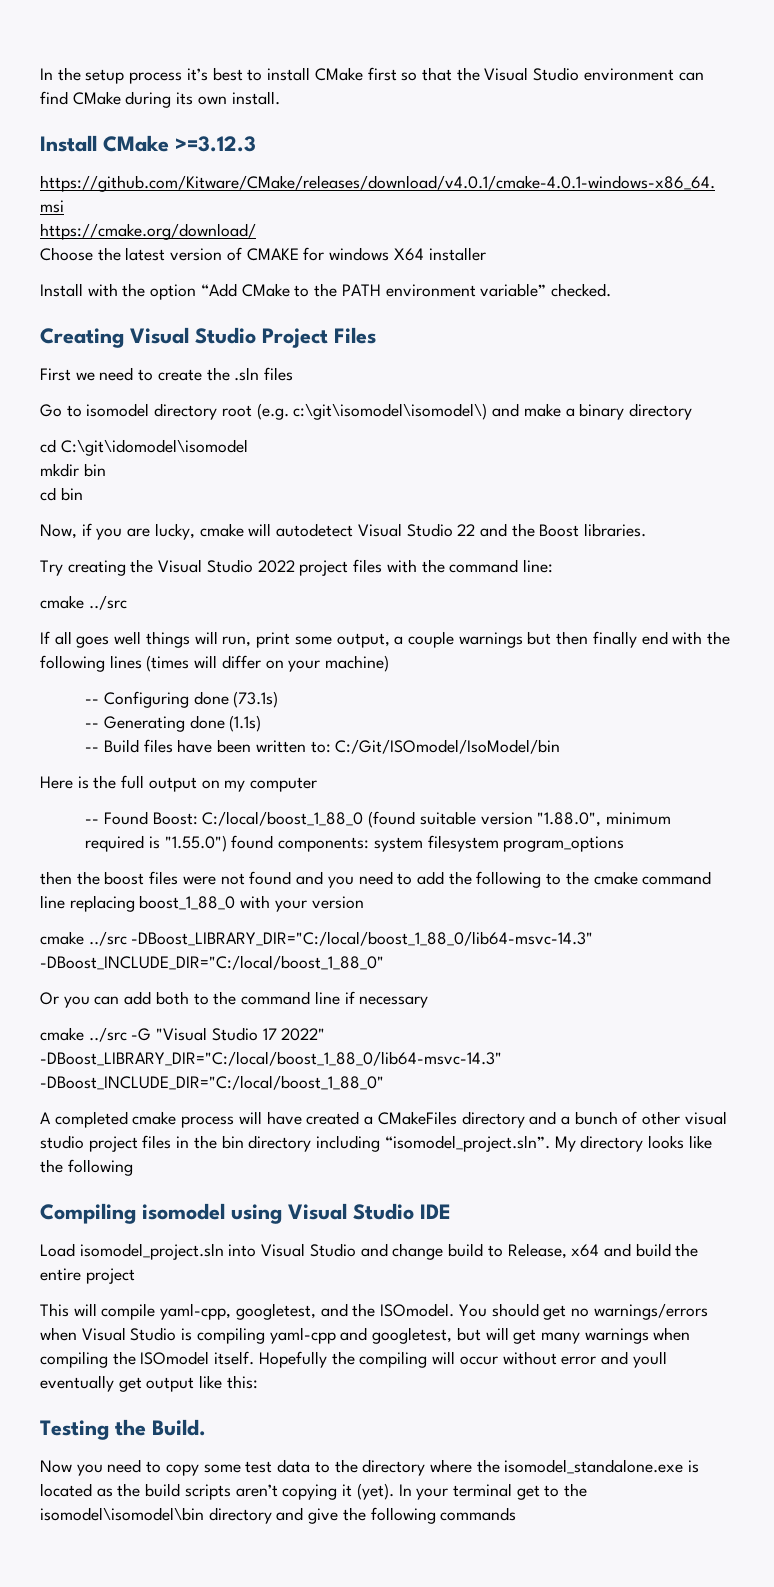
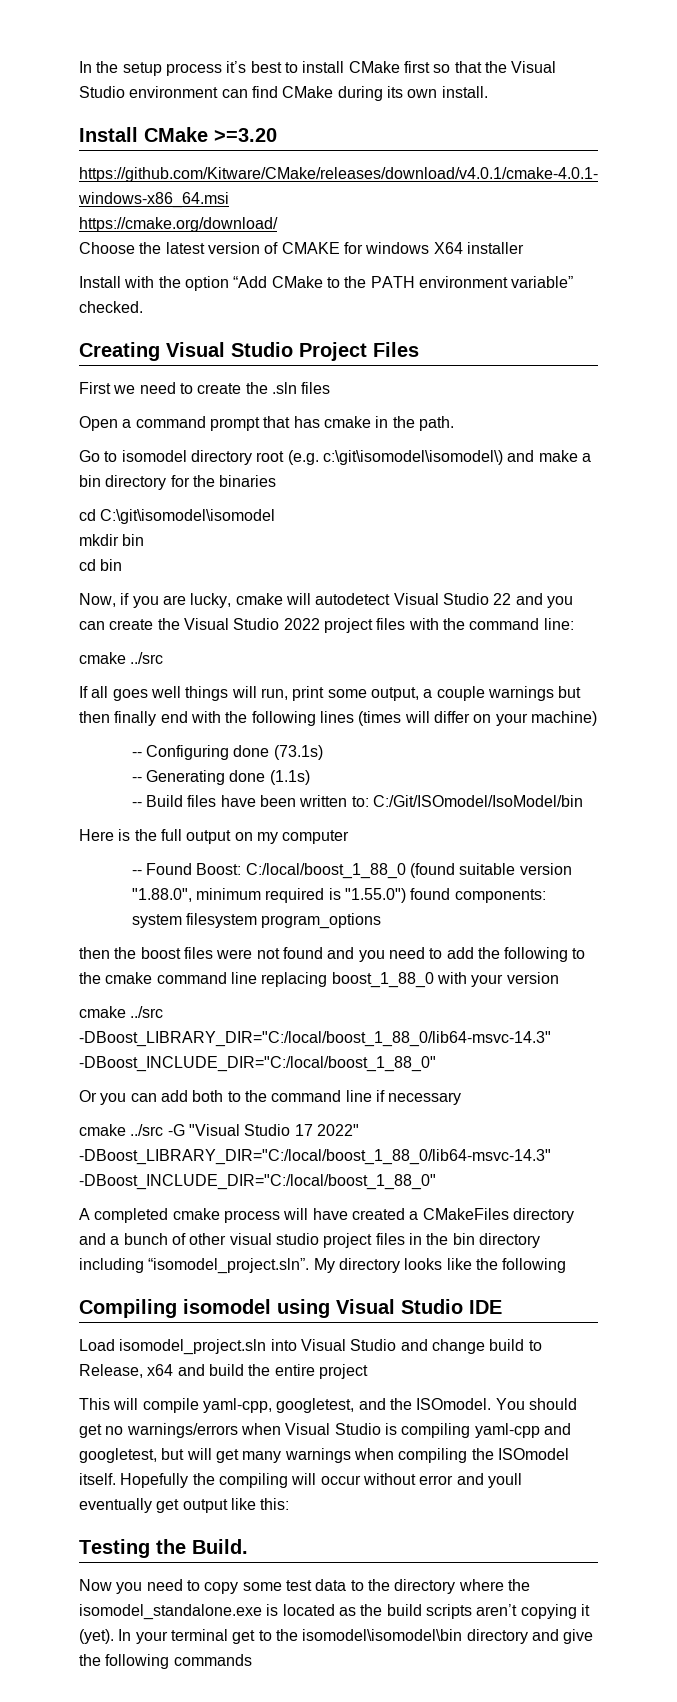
[175,136,256,152] >=3.12.3 -> [214,128,277,142] >=3.20
(294, 374) none -> [79,416,454,431] // Open a command prompt that has cmake in the path.
[579,403,692,420] [40,439,248,456] binary directory // cd C:\git\idomodel\isomodel -> [79,475,277,490] [79,509,276,524] bin directory for the binaries // cd C:\git\isomodel\isomodel
[511,523,647,537] [40,560,126,576] the Boost libraries. // Try creating -> [546,596,573,608] [79,619,154,630] you can create

